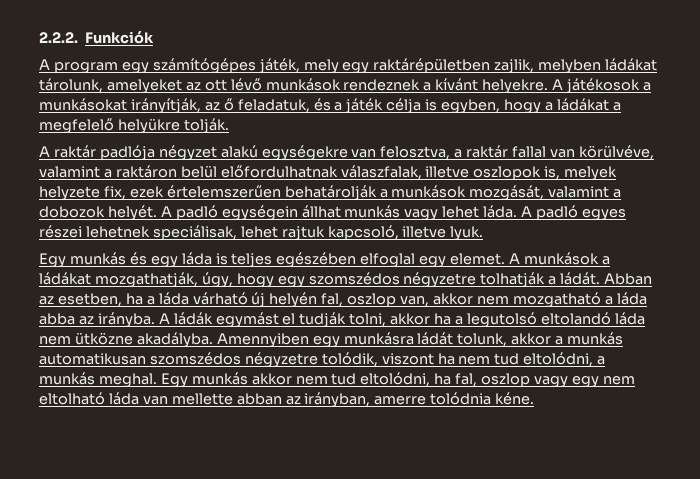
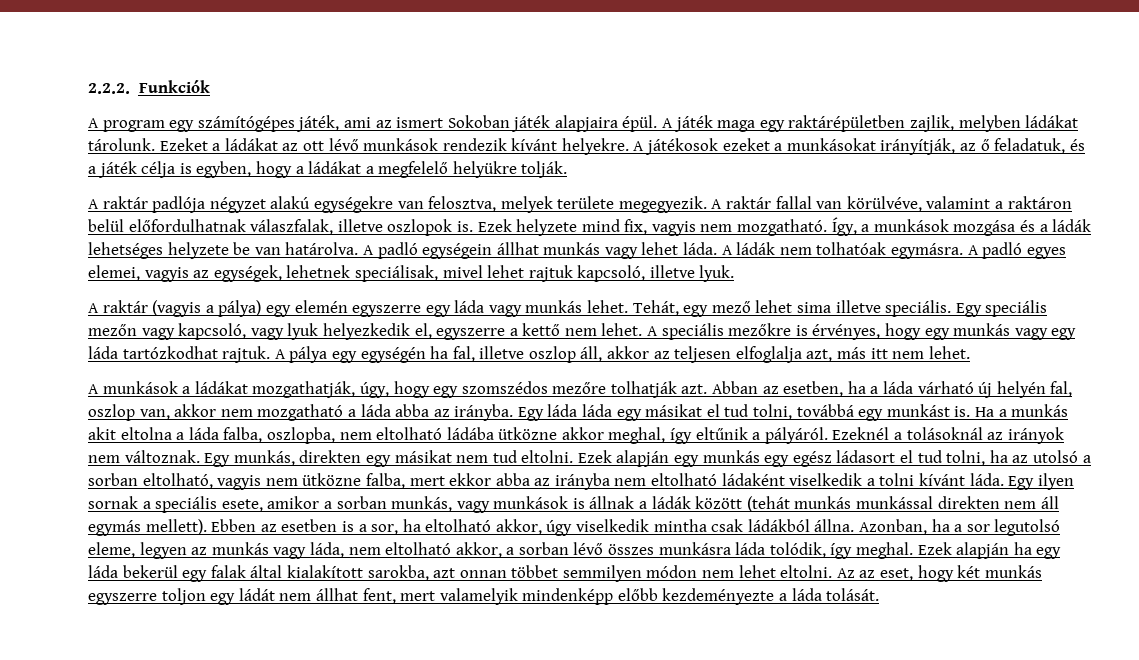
[303,59,339,74] mely -> [343,115,756,132] ami az ismert Sokoban játék alapjaira épül. A játék maga
[39,78,182,94] tárolunk, amelyeket -> [88,138,278,151] tárolunk. Ezeket a ládákat
[343,79,432,91] rendeznek a -> [442,138,507,151] rendezik
(641, 85) none -> [722,138,770,151] ezeket
[454,149,463,158] a -> [500,196,723,213] melyek területe megegyezik. A
[544,166,618,181] [39,185,622,201] [39,205,157,221] is, melyek helyzete fix, ezek értelemszerűen behatárolják a munkások mozgását, valamint a dobozok helyét. -> [456,217,1092,236] [88,242,359,259] is. Ezek helyzete mind fix, vagyis nem mozgatható. Így, a munkások mozgása és a ládák lehetséges helyzete be van határolva.
[536,205,626,221] [39,225,82,238] padló egyes részei -> [736,242,1066,259] [88,265,282,282] ládák nem tolhatóak egymásra. A padló egyes elemei, vagyis az egységek,
(237, 232) none -> [442,265,483,278] mivel
[39,252,506,268] Egy munkás és egy láda is teljes egészében elfoglal egy elemet. -> [88,300,1048,317] [88,323,1077,340] [88,346,970,363] A raktár (vagyis a pálya) egy elemén egyszerre egy láda vagy munkás lehet. Tehát, egy mező lehet sima illetve speciális. Egy speciális mezőn vagy kapcsoló, vagy lyuk helyezkedik el, egyszerre a kettő nem lehet. A speciális mezőkre is érvényes, hogy egy munkás vagy egy láda tartózkodhat rajtuk. A pálya egy egységén ha fal, illetve oszlop áll, akkor az teljesen elfoglalja azt, más itt nem lehet. //
[403,272,601,288] négyzetre tolhatják a ládát. -> [552,381,708,398] mezőre tolhatják azt.
[158,312,645,328] [39,332,624,348] [39,352,606,368] [39,372,635,388] [39,392,535,408] A ládák egymást el tudják tolni, akkor ha a legutolsó eltolandó láda nem ütközne akadályba. Amennyiben egy munkásra ládát tolunk, akkor a munkás automatikusan szomszédos négyzetre tolódik, viszont ha nem tud eltolódni, a munkás meghal. Egy munkás akkor nem tud eltolódni, ha fal, oszlop vagy egy nem eltolható láda van mellette abban az irányban, amerre tolódnia kéne. -> [517,404,1069,421] [88,427,1064,444] [88,450,1091,467] [88,473,1074,490] [88,496,1059,513] [88,519,1061,536] [88,542,1062,559] [88,565,1042,582] [88,588,880,605] Egy láda láda egy másikat el tud tolni, továbbá egy munkást is. Ha a munkás akit eltolna a láda falba, oszlopba, nem eltolható ládába ütközne akkor meghal, így eltűnik a pályáról. Ezeknél a tolásoknál az irányok nem változnak. Egy munkás, direkten egy másikat nem tud eltolni. Ezek alapján egy munkás egy egész ládasort el tud tolni, ha az utolsó a sorban eltolható, vagyis nem ütközne falba, mert ekkor abba az irányba nem eltolható ládaként viselkedik a tolni kívánt láda. Egy ilyen sornak a speciális esete, amikor a sorban munkás, vagy munkások is állnak a ládák között (tehát munkás munkással direkten nem áll egymás mellett). Ebben az esetben is a sor, ha eltolható akkor, úgy viselkedik mintha csak ládákból állna. Azonban, ha a sor legutolsó eleme, legyen az munkás vagy láda, nem eltolható akkor, a sorban lévő összes munkásra láda tolódik, így meghal. Ezek alapján ha egy láda bekerül egy falak által kialakított sarokba, azt onnan többet semmilyen módon nem lehet eltolni. Az az eset, hogy két munkás egyszerre toljon egy ládát nem állhat fent, mert valamelyik mindenképp előbb kezdeményezte a láda tolását.

